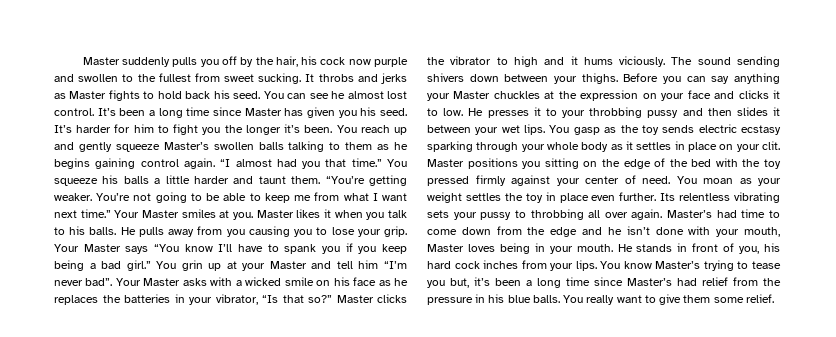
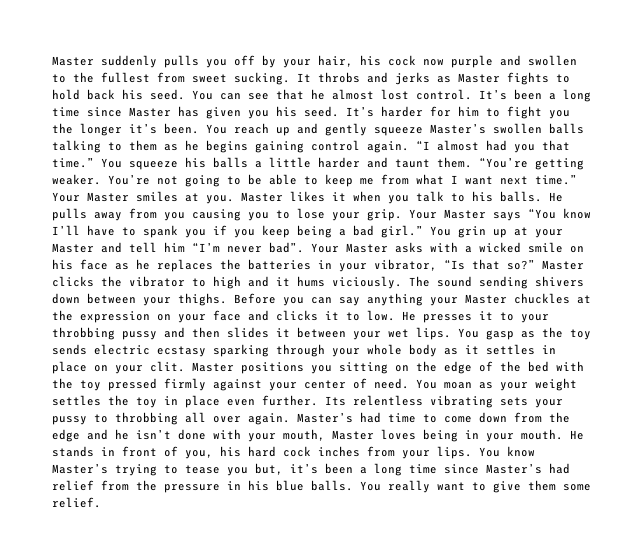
[255,57,274,65] the -> [283,59,311,68] your
(329, 96) none -> [276,89,304,100] that

